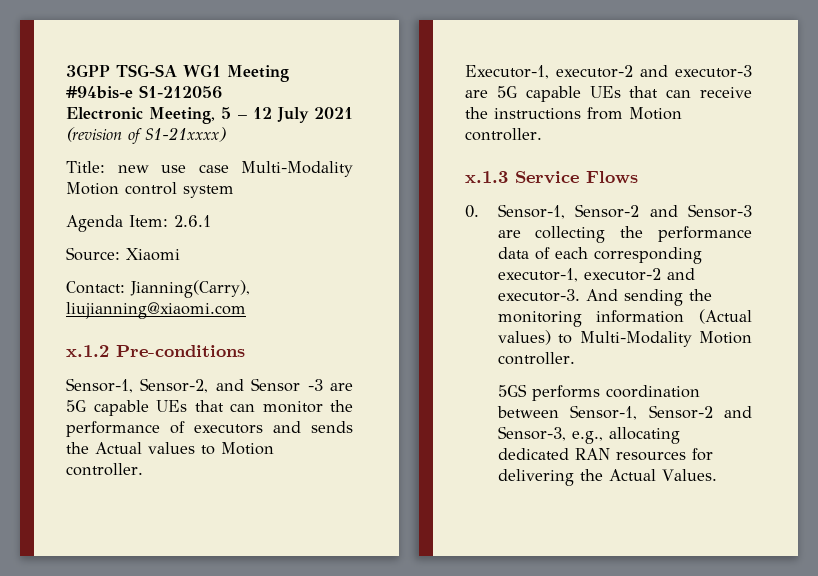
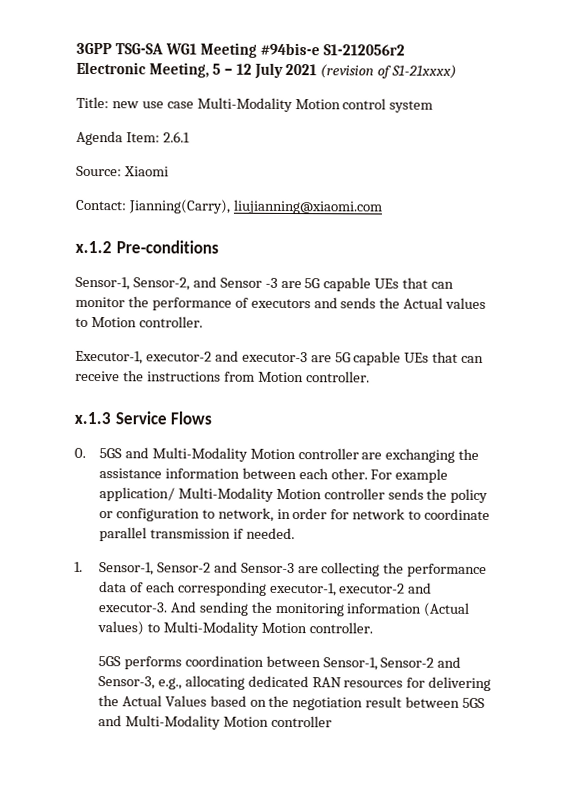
[139,85,222,99] S1-212056 -> [322,44,405,56] S1-212056r2
(479, 211) none -> [98,447,480,463] [98,467,449,483] [98,487,489,504] [98,507,491,522] [98,527,295,542] [74,561,83,572] 5GS and Multi-Modality Motion controller are exchanging the assistance information between each other. For example application/ Multi-Modality Motion controller sends the policy or configuration to network, in order for network to coordinate parallel transmission if needed. // 1.
[661,469,717,481] Values. -> [164,695,486,711] [97,715,332,730] Values based on the negotiation result between 5GS and Multi-Modality Motion controller

